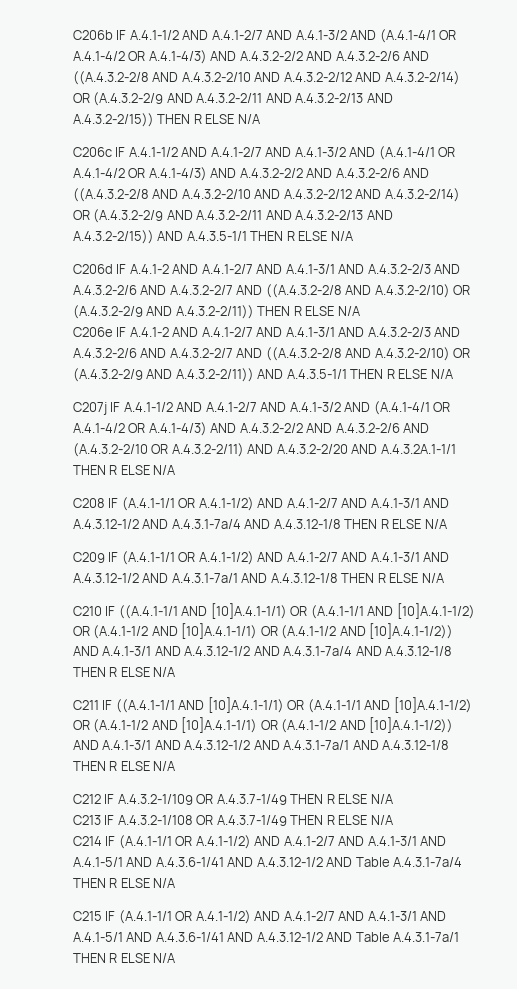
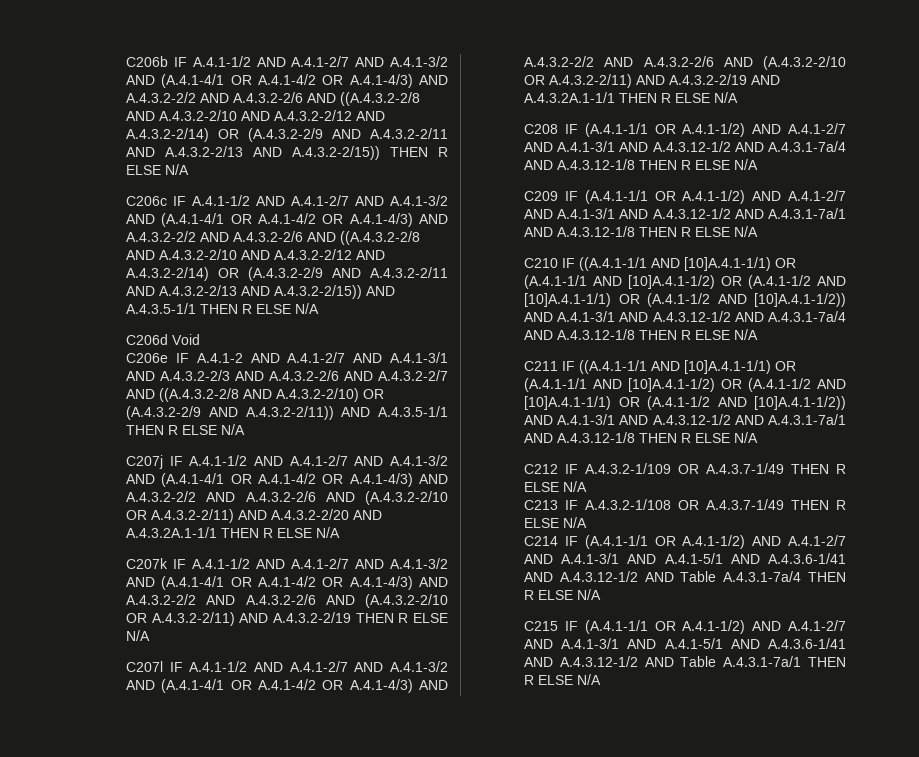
[116,264,461,274] [72,284,471,298] [72,305,360,319] IF A.4.1-2 AND A.4.1-2/7 AND A.4.1-3/1 AND A.4.3.2-2/3 AND A.4.3.2-2/6 AND A.4.3.2-2/7 AND ((A.4.3.2-2/8 AND A.4.3.2-2/10) OR (A.4.3.2-2/9 AND A.4.3.2-2/11)) THEN R ELSE N/A -> [172,334,201,345] Void
(176, 470) none -> [126,558,448,569] [126,576,448,590] [126,594,448,608] [126,612,448,626] [126,630,151,641] [126,661,448,672] [126,679,448,693] [524,56,846,70] [524,74,781,88] [524,92,739,103] // C207k IF A.4.1-1/2 AND A.4.1-2/7 AND A.4.1-3/2 AND (A.4.1-4/1 OR A.4.1-4/2 OR A.4.1-4/3) AND A.4.3.2-2/2 AND A.4.3.2-2/6 AND (A.4.3.2-2/10 OR A.4.3.2-2/11) AND A.4.3.2-2/19 THEN R ELSE N/A // C207l IF A.4.1-1/2 AND A.4.1-2/7 AND A.4.1-3/2 AND (A.4.1-4/1 OR A.4.1-4/2 OR A.4.1-4/3) AND A.4.3.2-2/2 AND A.4.3.2-2/6 AND (A.4.3.2-2/10 OR A.4.3.2-2/11) AND A.4.3.2-2/19 AND A.4.3.2A.1-1/1 THEN R ELSE N/A

